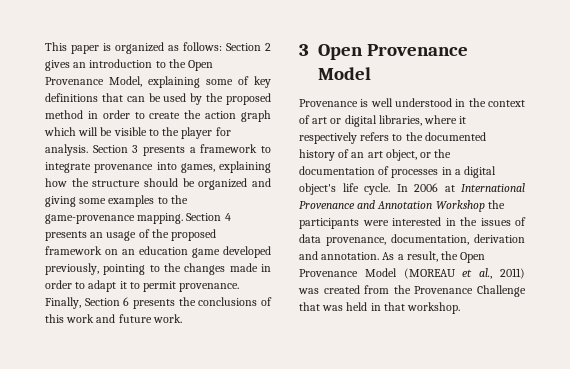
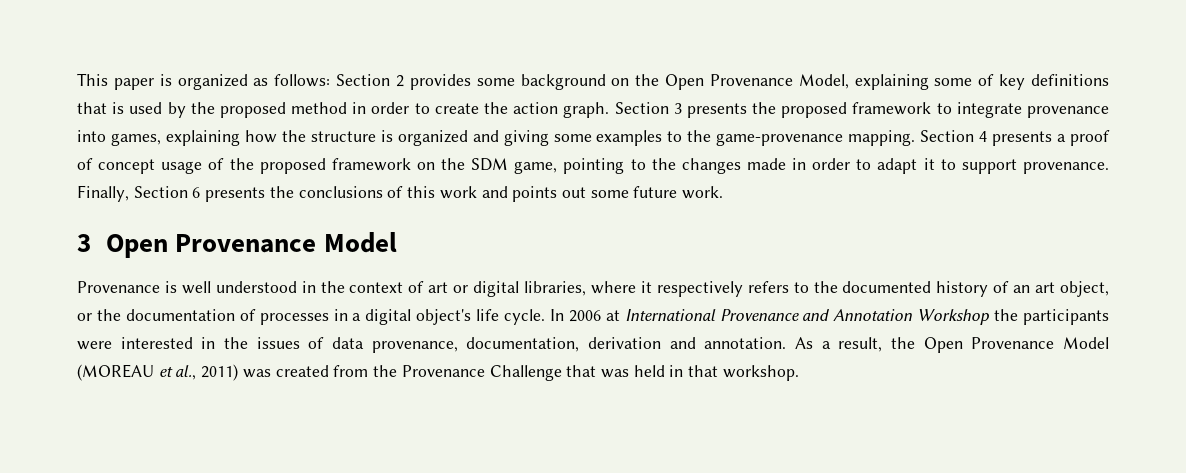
[45,59,166,71] gives an introduction to -> [409,74,630,90] provides some background on
[126,93,161,102] can be -> [112,102,125,114] is
[241,110,271,122] [44,127,231,139] [45,144,88,156] graph which will be visible to the player for analysis. -> [563,102,610,118] graph.
[189,147,196,153] a -> [752,102,848,118] the proposed
[144,178,195,187] should be -> [380,130,393,142] is
[90,232,104,238] an -> [1057,130,1111,146] [77,158,156,174] a proof of concept
[122,246,271,258] [45,263,99,275] an education game developed previously, -> [441,158,558,174] the SDM game,
[143,281,177,292] permit -> [961,159,1017,174] support
(116, 318) none -> [512,186,629,202] points out some

